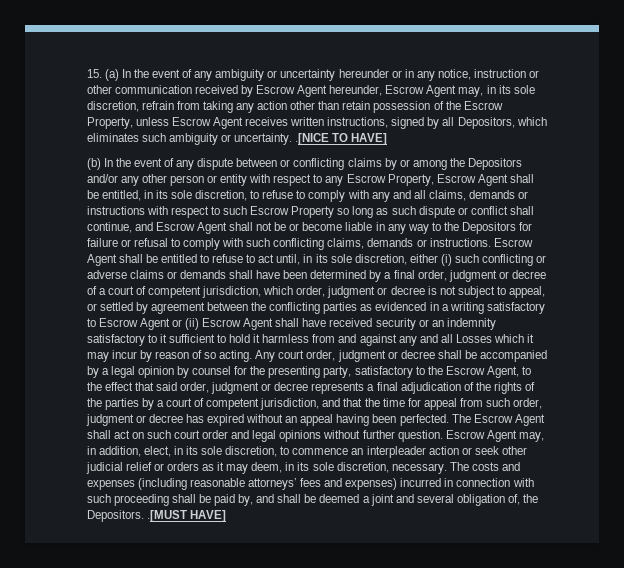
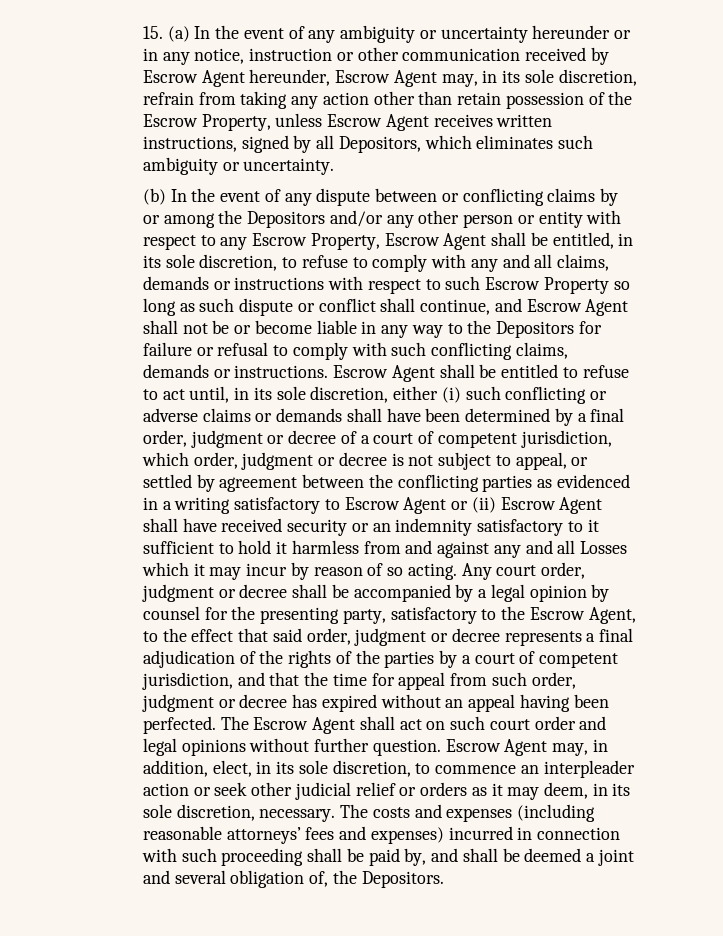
[295,133,388,145] .[NICE TO HAVE] -> (335, 166) none
[146,510,226,522] .[MUST HAVE] -> (444, 879) none

